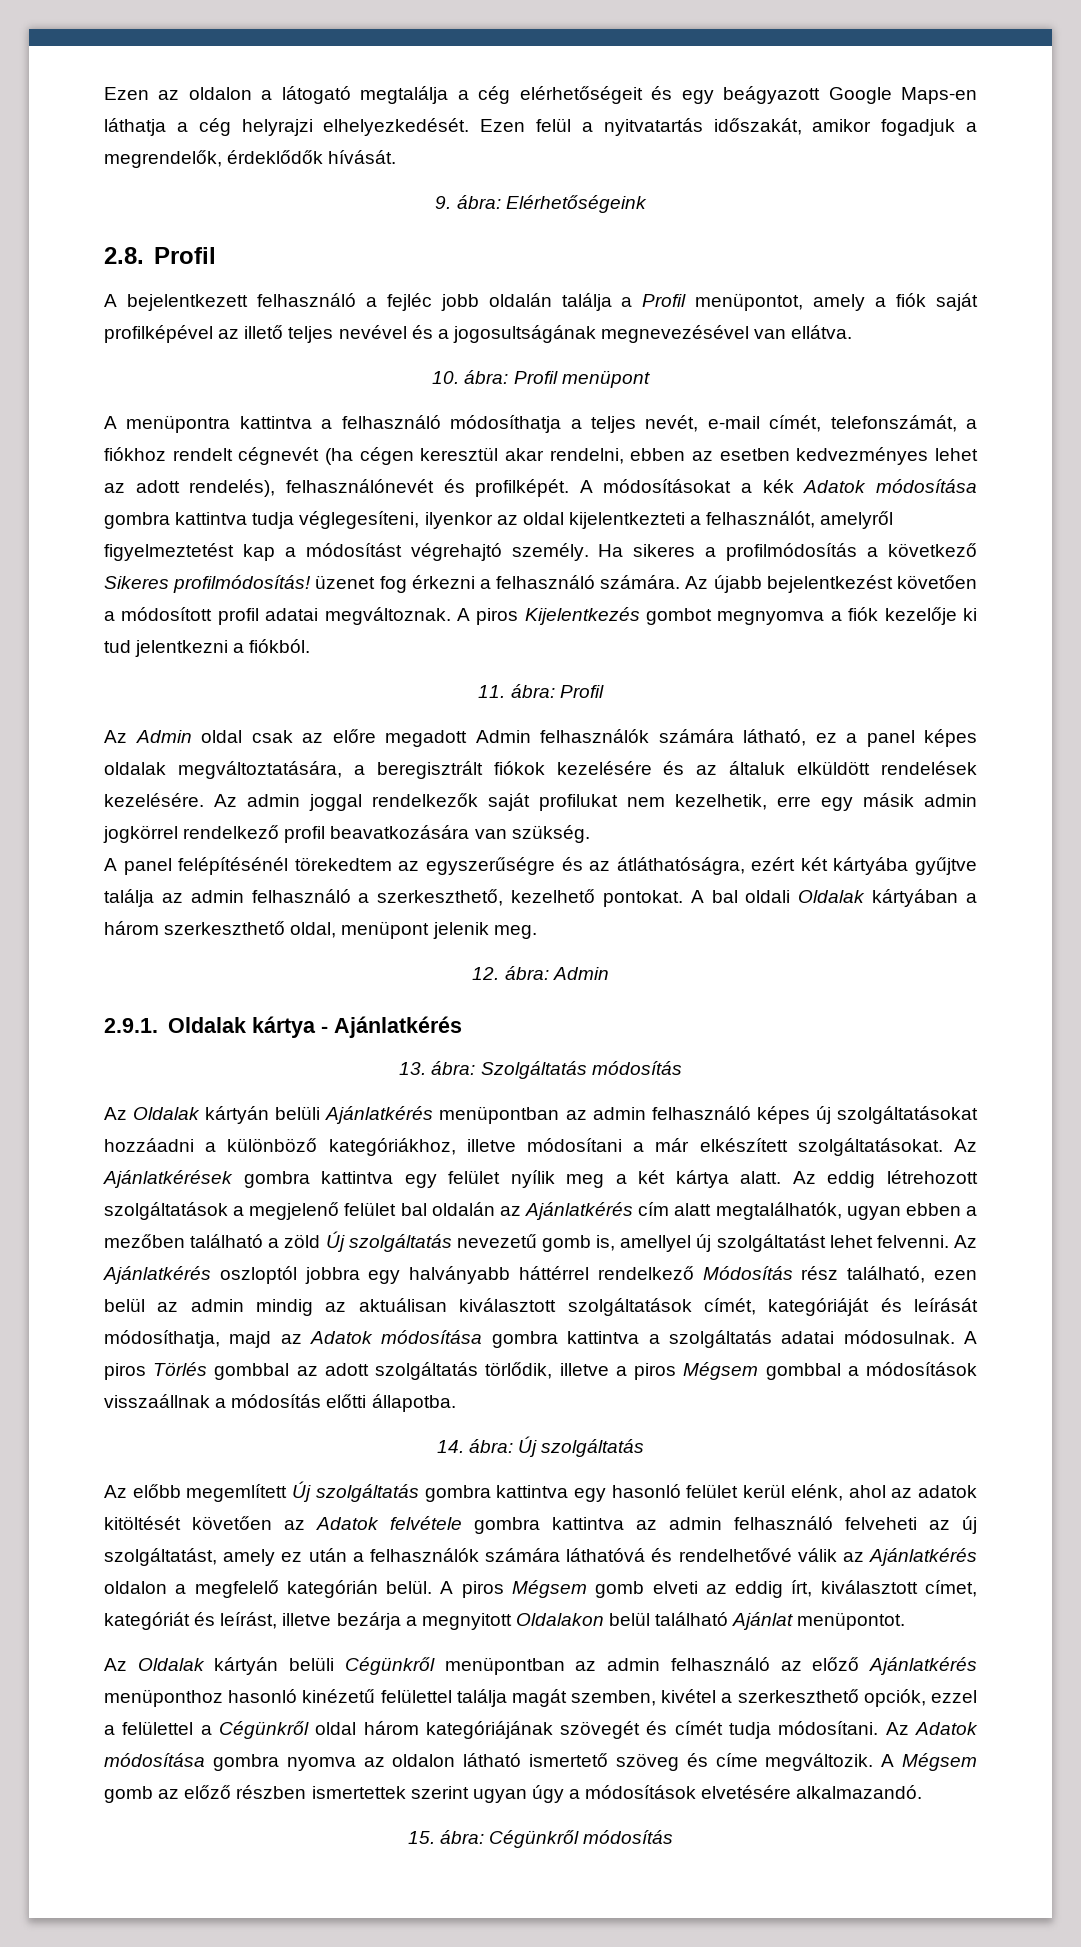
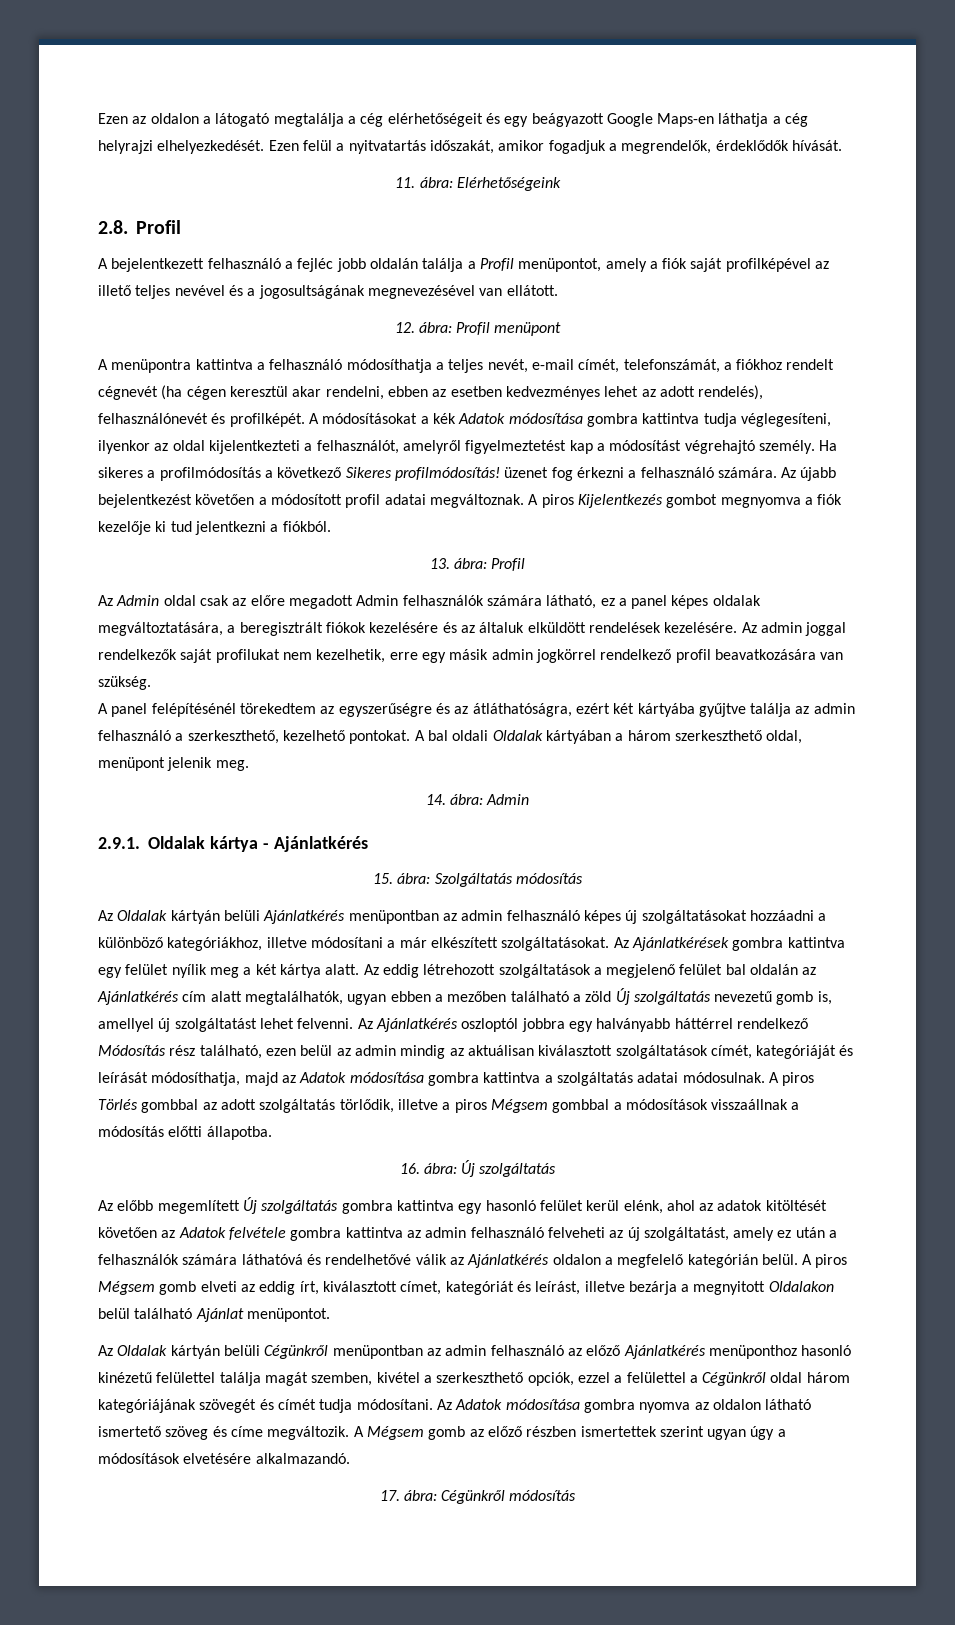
[435,196,452,209] 9. -> [395,177,416,188] 11.
[791,325,853,339] [432,371,460,384] ellátva. // 10. -> [506,285,558,296] [394,322,415,333] ellátott. // 12.
[478,685,506,698] 11. -> [429,558,450,569] 13.
[472,967,500,980] 12. -> [425,794,446,805] 14.
[399,1062,427,1075] 13. -> [373,873,394,884] 15.
[436,1440,464,1453] 14. -> [399,1163,420,1174] 16.
[407,1831,435,1844] 15. -> [379,1490,400,1501] 17.

